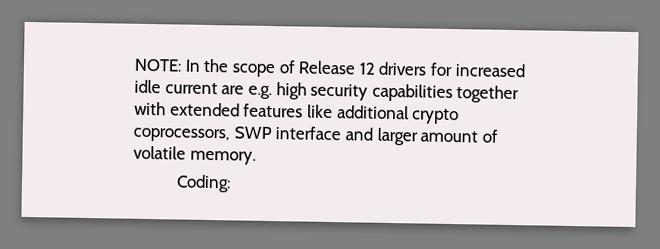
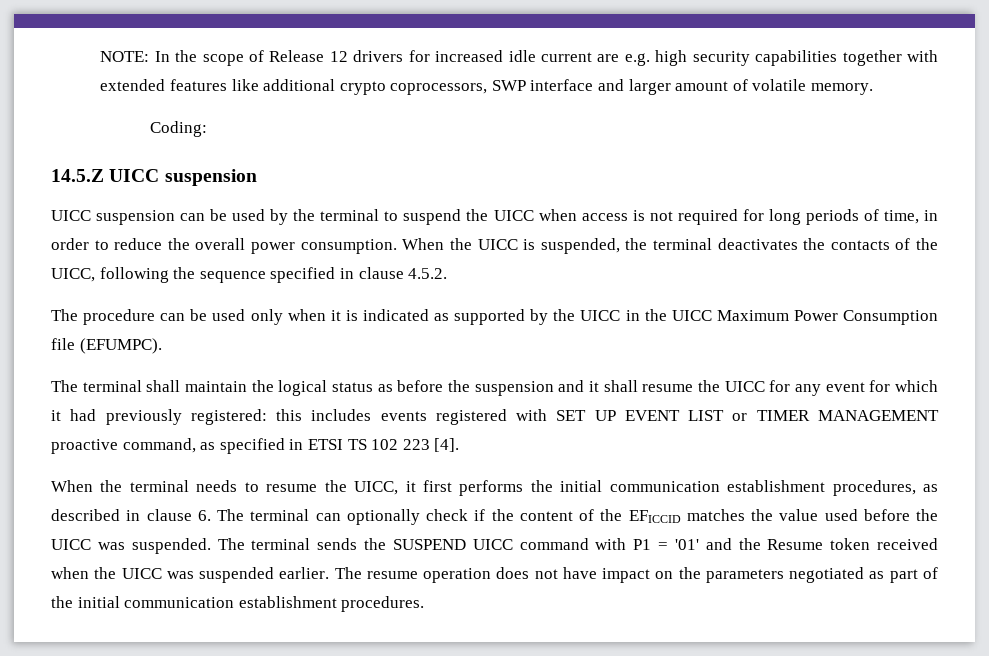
(231, 183) none -> [51,169,257,186] [51,209,938,225] [51,238,938,254] [51,267,448,283] [51,309,939,325] [51,338,162,354] [51,380,938,396] [51,409,939,425] [51,438,460,454] [51,480,938,496] [51,509,938,525] [51,538,939,554] [51,567,939,583] [51,596,425,612] // 14.5.Z UICC suspension // UICC suspension can be used by the terminal to suspend the UICC when access is not required for long periods of time, in order to reduce the overall power consumption. When the UICC is suspended, the terminal deactivates the contacts of the UICC, following the sequence specified in clause 4.5.2. // The procedure can be used only when it is indicated as supported by the UICC in the UICC Maximum Power Consumption file (EFUMPC). // The terminal shall maintain the logical status as before the suspension and it shall resume the UICC for any event for which it had previously registered: this includes events registered with SET UP EVENT LIST or TIMER MANAGEMENT proactive command, as specified in ETSI TS 102 223 [4]. // When the terminal needs to resume the UICC, it first performs the initial communication establishment procedures, as described in clause 6. The terminal can optionally check if the content of the EFICCID matches the value used before the UICC was suspended. The terminal sends the SUSPEND UICC command with P1 = '01' and the Resume token received when the UICC was suspended earlier. The resume operation does not have impact on the parameters negotiated as part of the initial communication establishment procedures.

